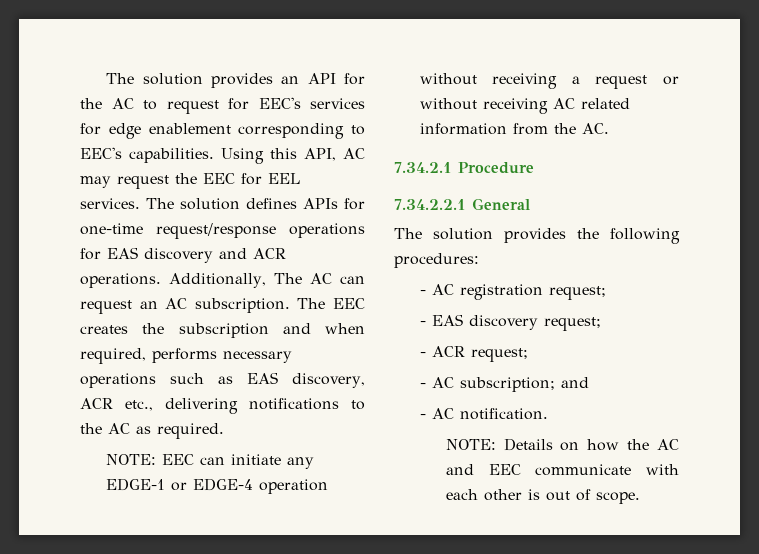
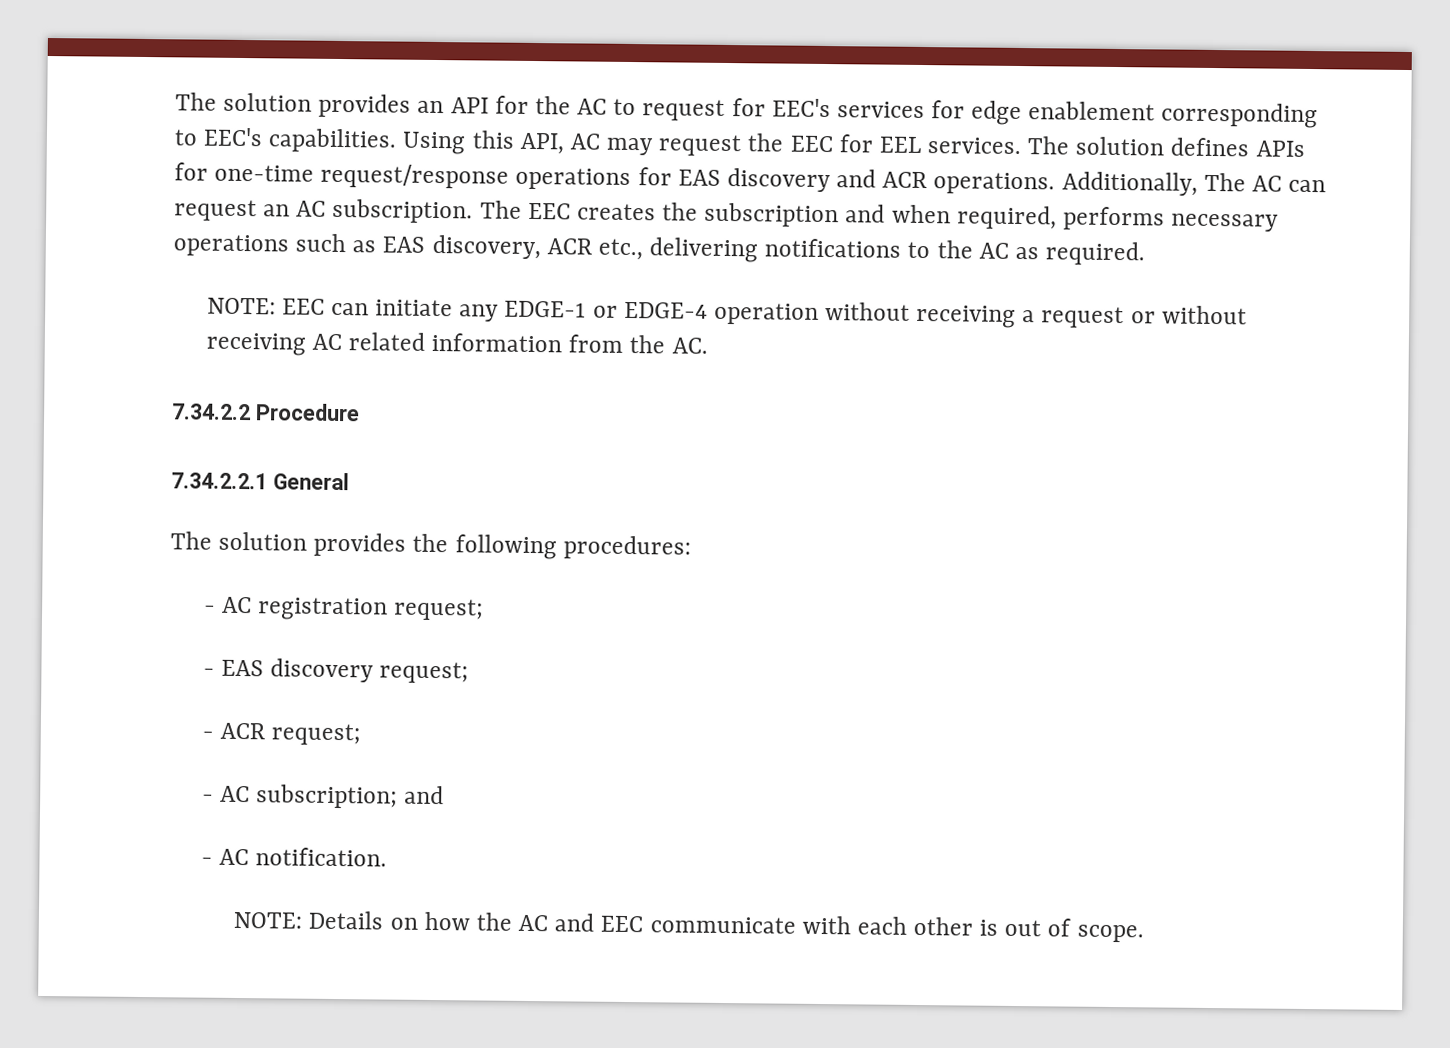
[394,162,452,173] 7.34.2.1 -> [172,403,251,421] 7.34.2.2

